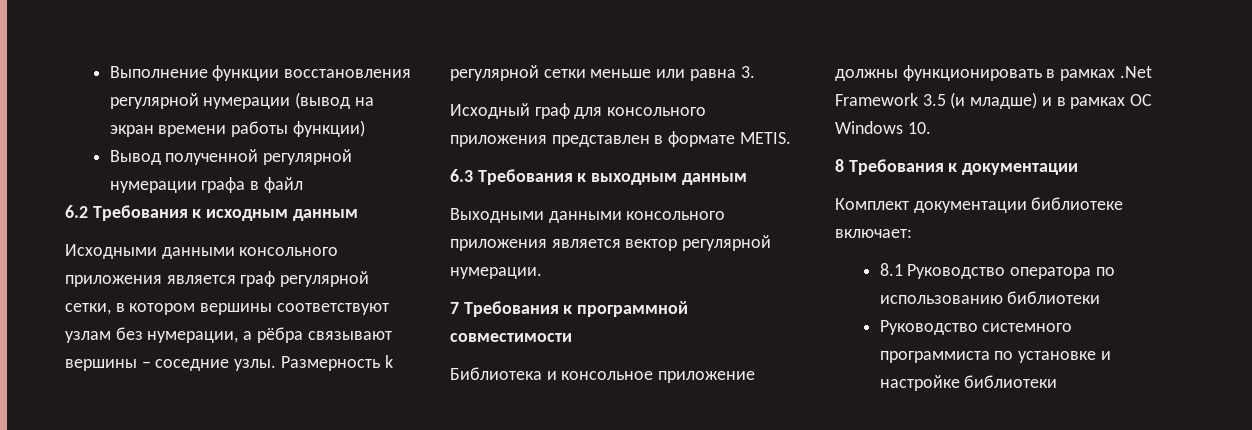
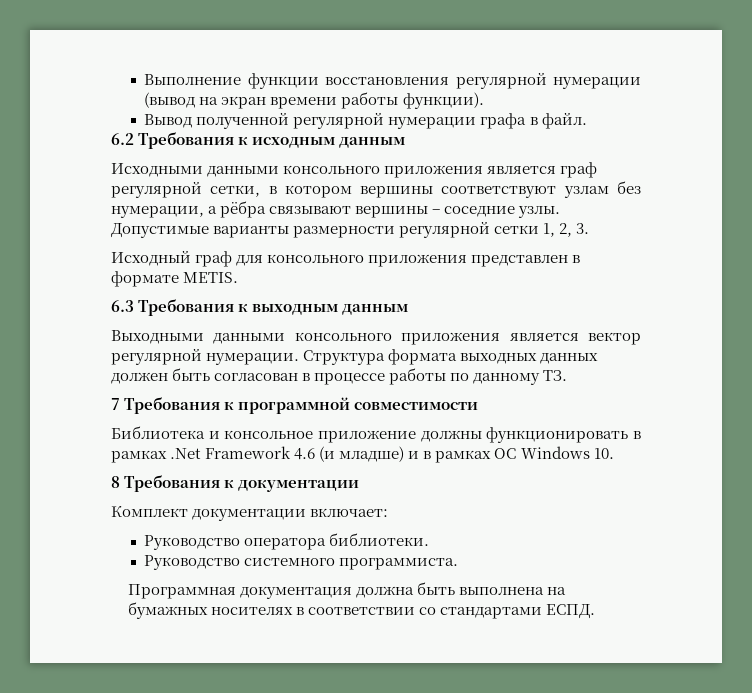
[292,120,365,137] функции) -> [402,92,484,109] функции).
[263,177,303,193] файл -> [541,112,587,129] файл.
[280,355,393,371] [450,65,736,81] Размерность k регулярной сетки меньше или равна -> [111,221,573,238] Допустимые варианты размерности регулярной сетки 1, 2,
(542, 273) none -> [303,349,599,365] [111,368,568,385] Структура формата выходных данных должен быть согласован в процессе работы по данному ТЗ.
[922,94,946,106] 3.5 -> [294,448,316,460] 4.6
[1031,197,1124,210] библиотеке -> (307, 514) none
[879,263,903,276] 8.1 -> (389, 512) none
[1095,267,1115,276] [879,291,1101,304] по использованию библиотеки -> [329,533,430,546] библиотеки.
[879,351,1111,363] [879,375,1058,391] программиста по установке и настройке библиотеки -> [339,558,459,570] [127,582,567,599] [127,602,596,619] программиста. // Программная документация должна быть выполнена на бумажных носителях в соответствии со стандартами ЕСПД.

